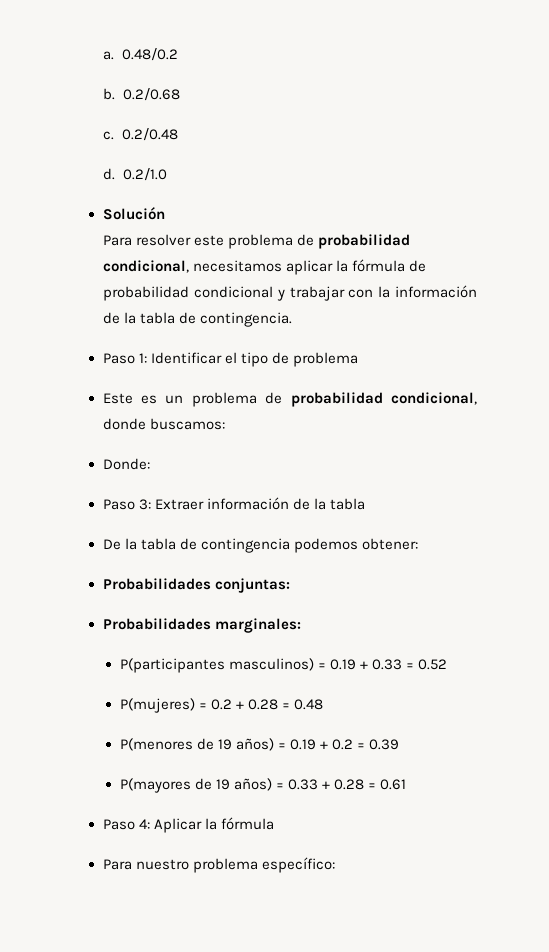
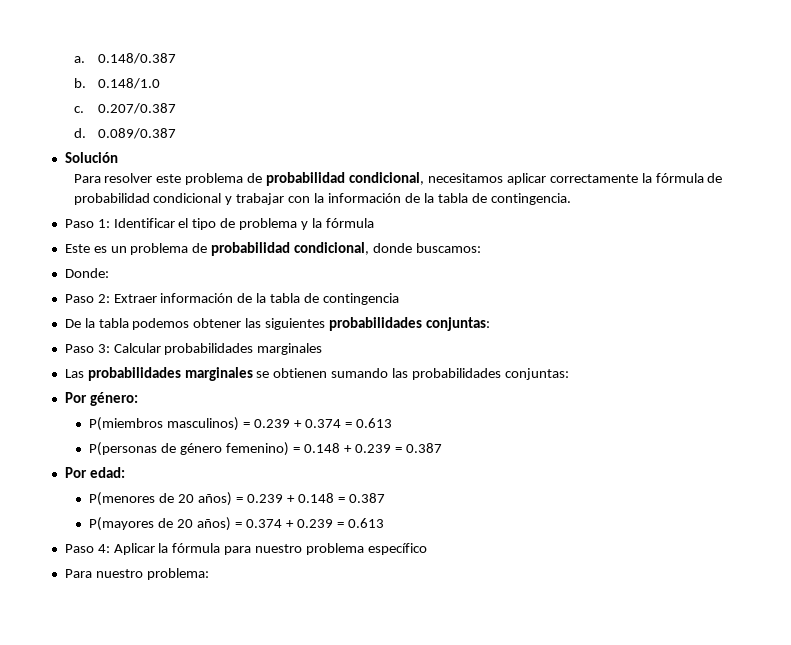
[121,48,178,61] 0.48/0.2 -> [98,53,177,64] 0.148/0.387
[122,88,180,101] 0.2/0.68 -> [98,78,161,89] 0.148/1.0
[121,128,178,141] 0.2/0.48 -> [98,103,177,114] 0.207/0.387
[122,168,167,181] 0.2/1.0 -> [98,128,177,139] 0.089/0.387
(334, 267) none -> [549,174,638,183] correctamente
(358, 359) none -> [301,218,374,230] y la fórmula
[138,499,151,510] 3: -> [97,294,110,303] 2:
(365, 504) none -> [304,293,400,305] de contingencia
[179,538,418,553] [102,578,290,593] [102,618,301,633] [119,658,447,673] [119,698,323,713] de contingencia podemos obtener: // Probabilidades conjuntas: // Probabilidades marginales: // P(participantes masculinos) = 0.19 + 0.33 = 0.52 // P(mujeres) = 0.2 + 0.28 = 0.48 -> [132,317,491,331] [64,343,323,355] [64,367,570,381] [64,392,138,406] [89,417,392,431] [89,442,442,456] [64,467,125,478] podemos obtener las siguientes probabilidades conjuntas: // Paso 3: Calcular probabilidades marginales // Las probabilidades marginales se obtienen sumando las probabilidades conjuntas: // Por género: // P(miembros masculinos) = 0.239 + 0.374 = 0.613 // P(personas de género femenino) = 0.148 + 0.239 = 0.387 // Por edad:
[217,738,400,751] 19 años) = 0.19 + 0.2 = 0.39 -> [178,492,385,506] 20 años) = 0.239 + 0.148 = 0.387
[215,778,407,791] 19 años) = 0.33 + 0.28 = 0.61 -> [177,517,384,531] 20 años) = 0.374 + 0.239 = 0.613
(274, 823) none -> [224,543,428,555] para nuestro problema específico
[192,857,335,873] problema específico: -> [146,568,209,580] problema:

